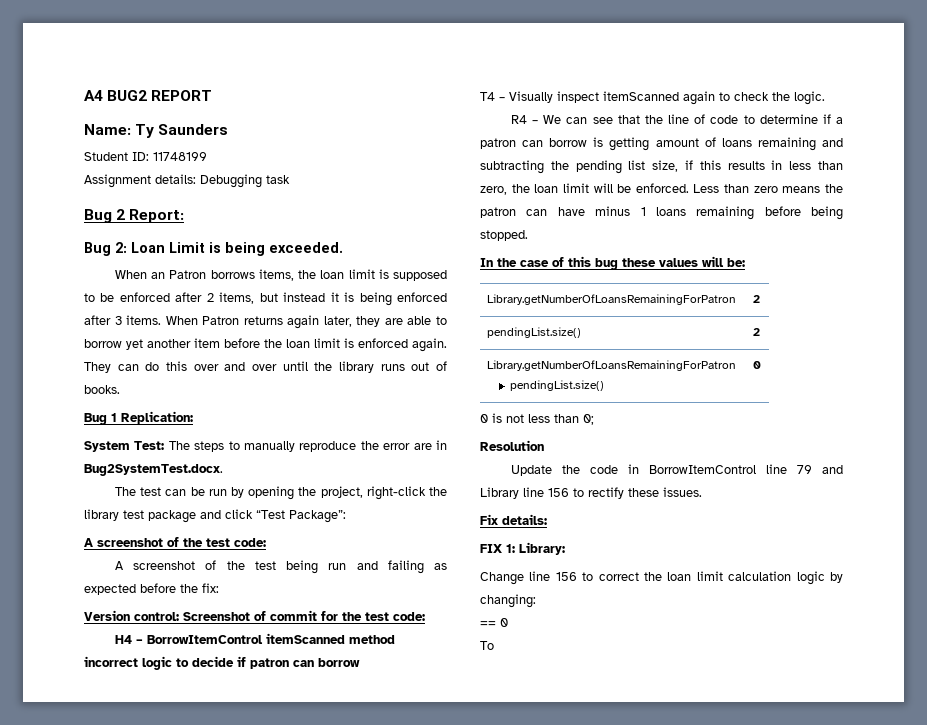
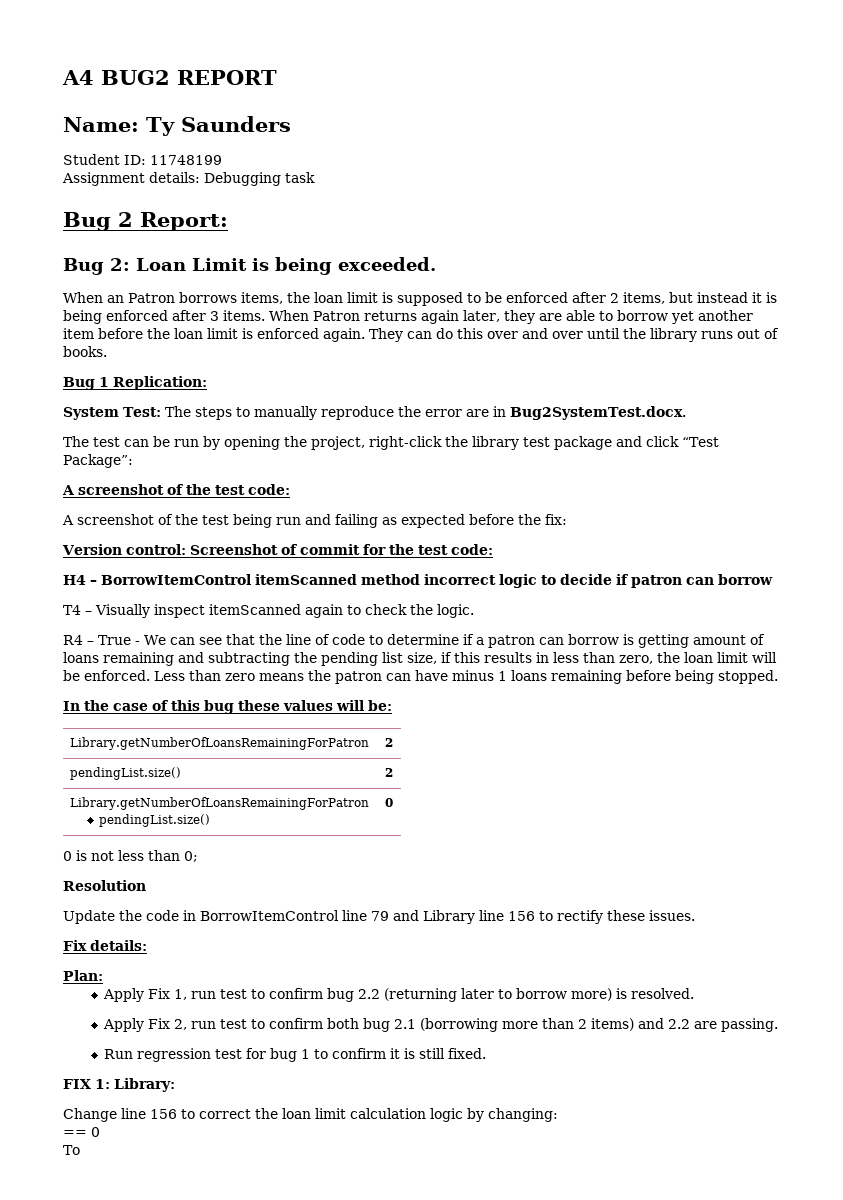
(539, 122) none -> [98,635,140,645] True -
(547, 519) none -> [63,970,103,981] [103,988,695,1002] [103,1018,779,1032] [104,1048,487,1062] // Plan: // Apply Fix 1, run test to confirm bug 2.2 (returning later to borrow more) is resolved. // Apply Fix 2, run test to confirm both bug 2.1 (borrowing more than 2 items) and 2.2 are passing. // Run regression test for bug 1 to confirm it is still fixed.

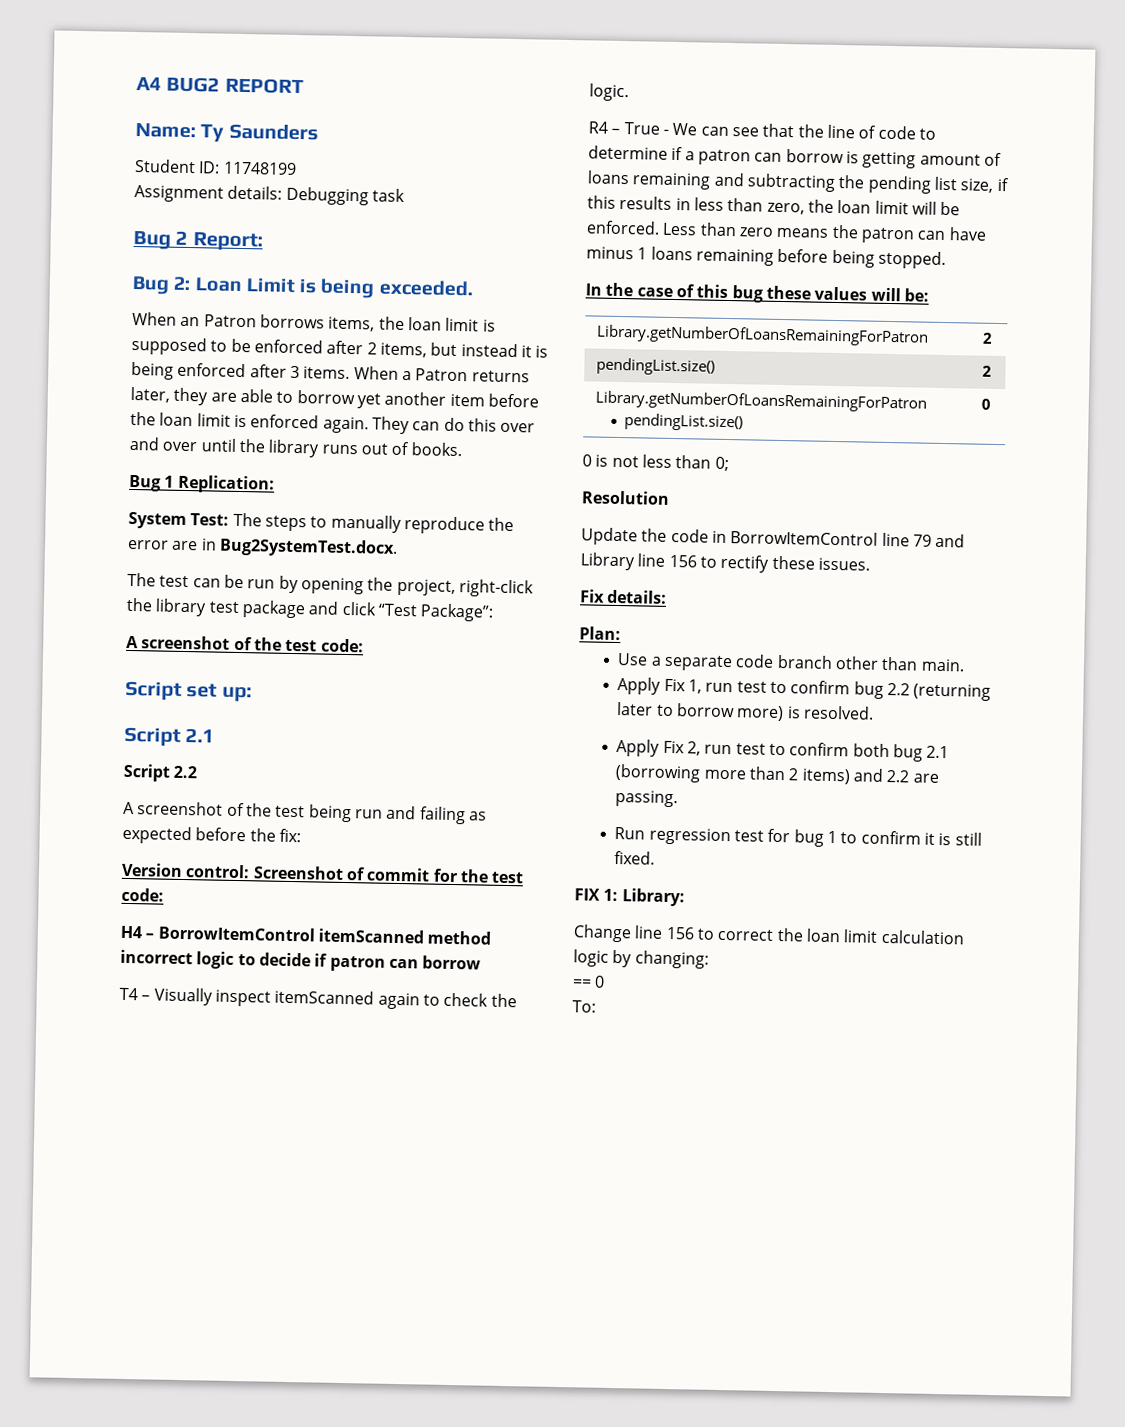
(309, 315) none -> [401,370,412,381] a
[421,310,459,324] again -> (530, 376) none
(290, 489) none -> [125,680,252,703] [124,726,216,747] [123,763,198,782] // Script set up: // Script 2.1 // Script 2.2
(103, 975) none -> [617,653,965,672] // Use a separate code branch other than main.
[63,1145,80,1155] To -> [572,1000,596,1013] To:

